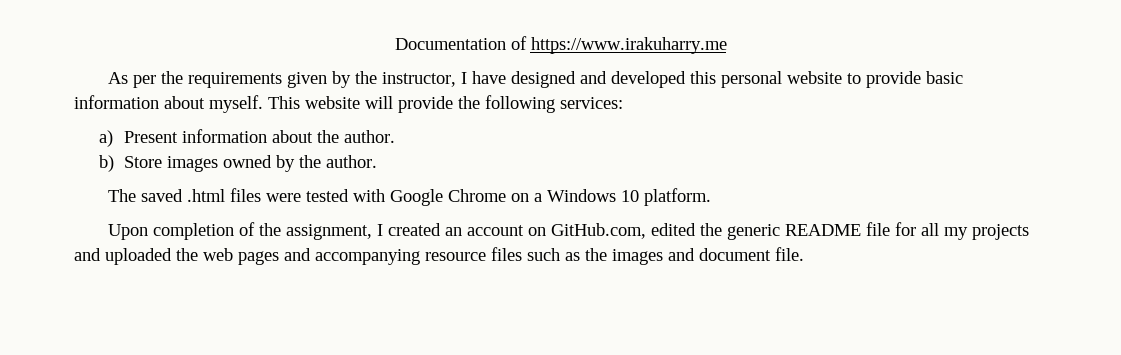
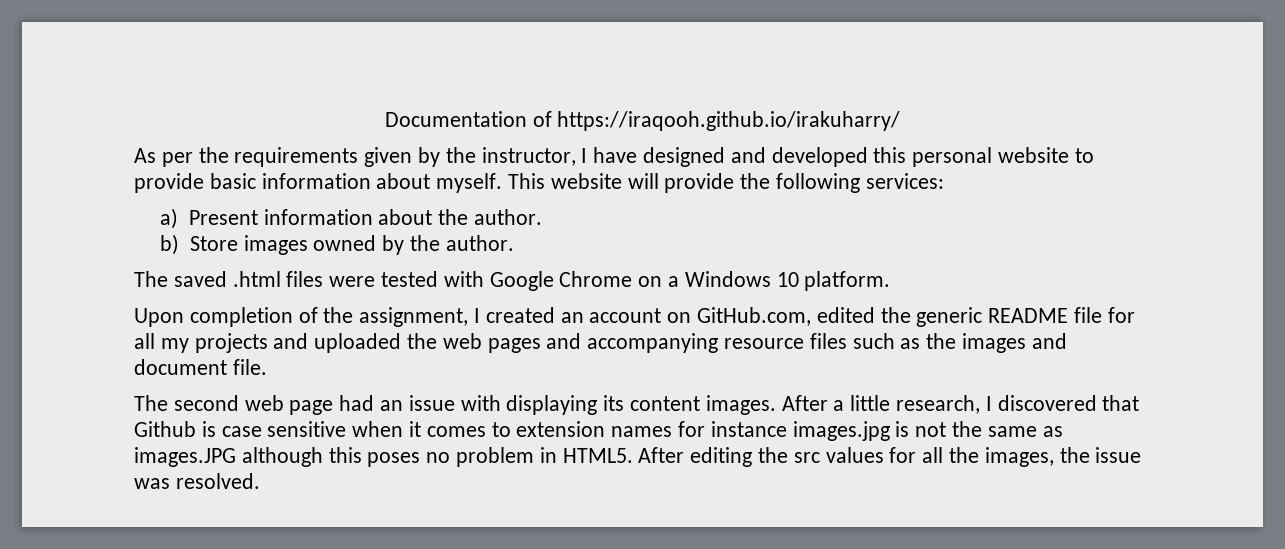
[530,37,727,54] https://www.irakuharry.me -> [557,111,901,131] https://iraqooh.github.io/irakuharry/
(804, 254) none -> [134,395,1140,415] [134,421,1063,441] [134,447,1142,467] [134,473,260,489] // The second web page had an issue with displaying its content images. After a little research, I discovered that Github is case sensitive when it comes to extension names for instance images.jpg is not the same as images.JPG although this poses no problem in HTML5. After editing the src values for all the images, the issue was resolved.

